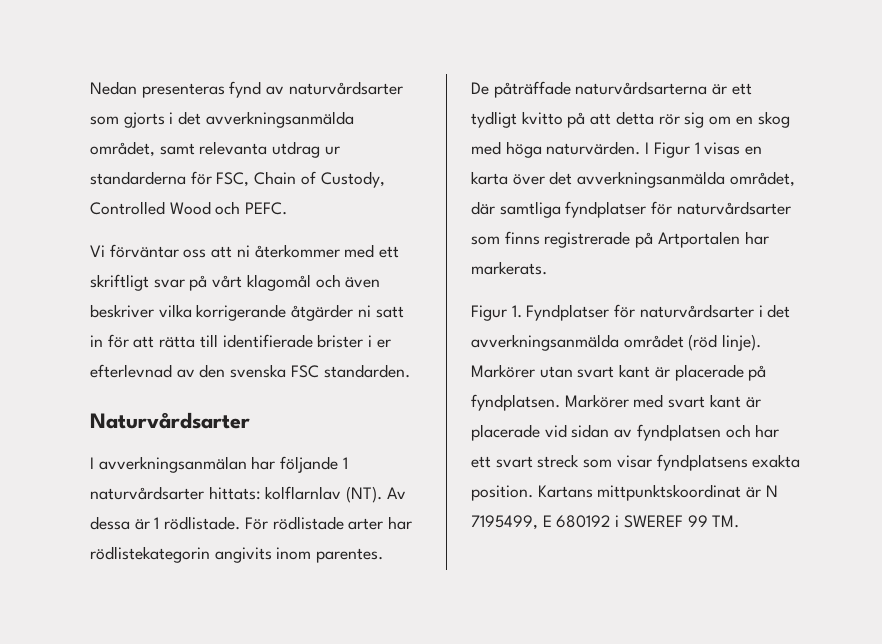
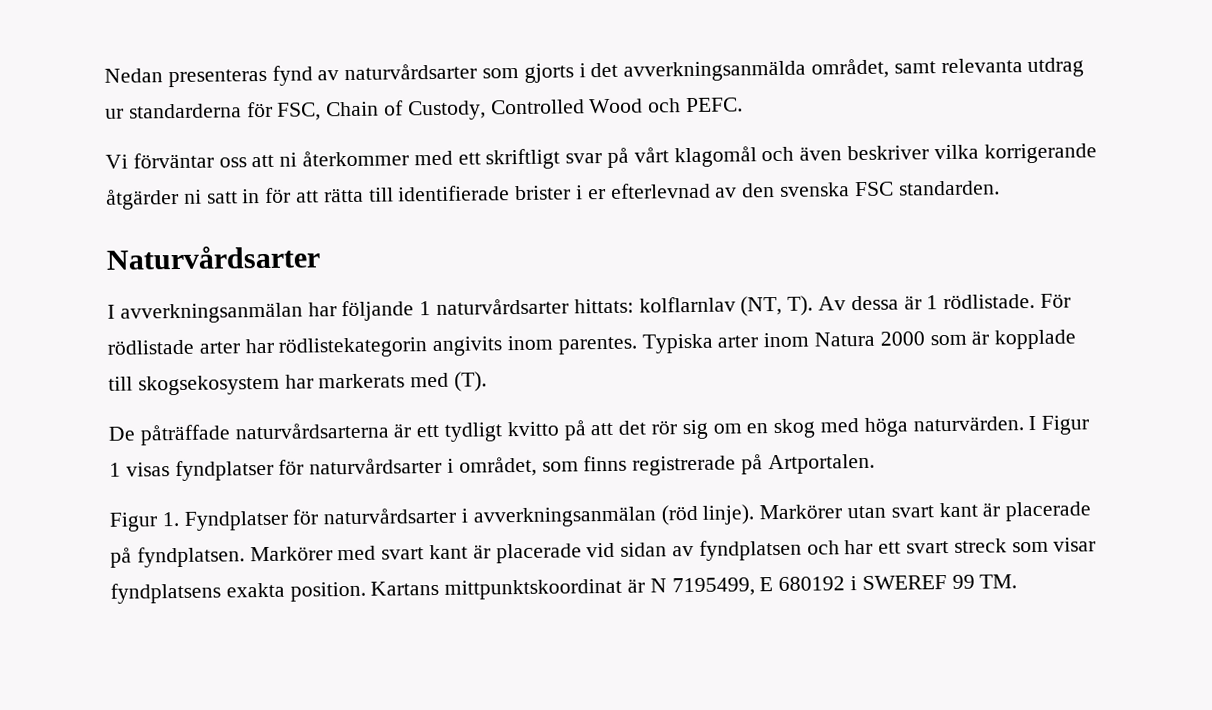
[346,486,383,503] (NT). -> [740,295,814,317] (NT, T).
(384, 555) none -> [641,329,1077,354] [108,371,488,396] Typiska arter inom Natura 2000 som är kopplade till skogsekosystem har markerats med (T).
[615,111,654,125] detta -> [618,420,647,435] det
[745,146,763,155] [471,171,795,188] [471,201,561,218] en karta över det avverkningsanmälda området, där samtliga -> (170, 469) none
(791, 208) none -> [447,456,537,477] i området,
[657,231,769,248] [471,261,547,275] Artportalen har markerats. -> [767,453,875,475] Artportalen.
[767,304,791,318] [471,334,684,351] det avverkningsanmälda området -> [472,506,656,528] avverkningsanmälan

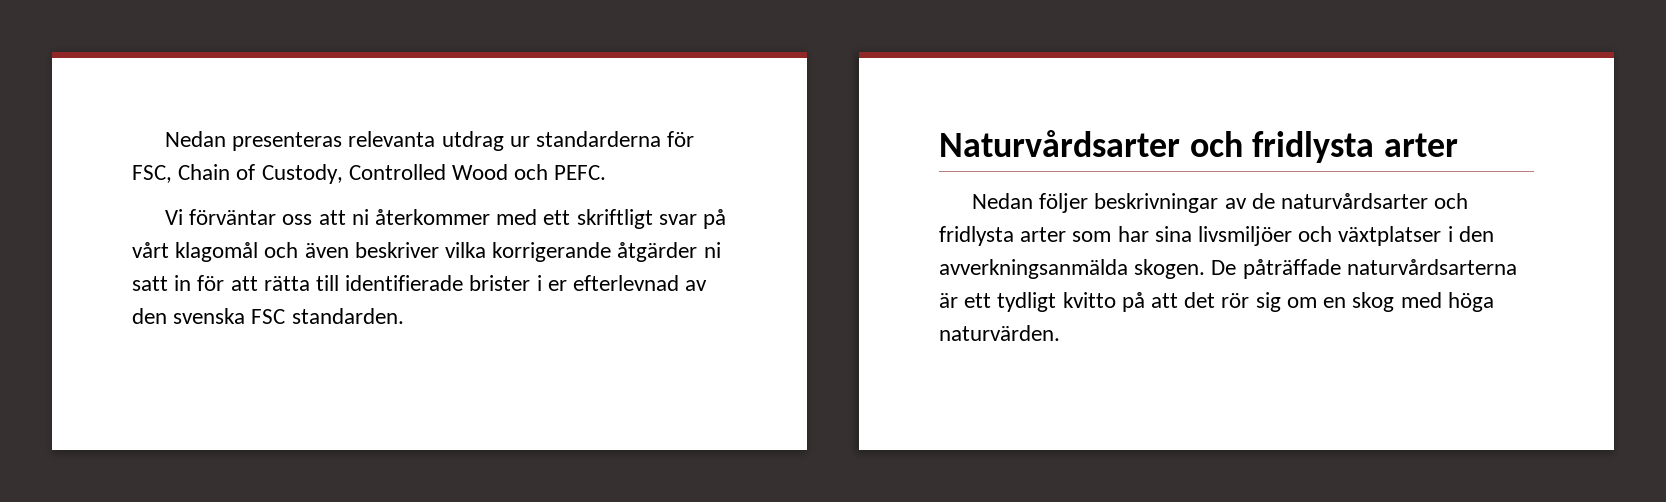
[271,58,936,86] fynd av naturvårdsarter som gjorts i det avverkningsanmälda området, samt -> (343, 141) none
[107,293,1072,324] [107,329,1077,358] [108,371,488,396] // I avverkningsanmälan har följande 1 naturvårdsarter hittats: kolflarnlav (NT, T). Av dessa är 1 rödlistade. För rödlistade arter har rödlistekategorin angivits inom parentes. Typiska arter inom Natura 2000 som är kopplade till skogsekosystem har markerats med (T). // -> [1189,131,1459,163] [972,193,1469,213] [939,226,1494,246] [939,259,1206,279] och fridlysta arter // Nedan följer beskrivningar av de naturvårdsarter och fridlysta arter som har sina livsmiljöer och växtplatser i den avverkningsanmälda skogen.
[1028,415,1090,435] [109,453,875,482] [109,501,1092,532] [110,537,1097,568] [110,574,1018,604] I Figur 1 visas fyndplatser för naturvårdsarter i området, som finns registrerade på Artportalen. // Figur 1. Fyndplatser för naturvårdsarter i avverkningsanmälan (röd linje). Markörer utan svart kant är placerade på fyndplatsen. Markörer med svart kant är placerade vid sidan av fyndplatsen och har ett svart streck som visar fyndplatsens exakta position. Kartans mittpunktskoordinat är N 7195499, E 680192 i SWEREF 99 TM. -> (1060, 333) none

